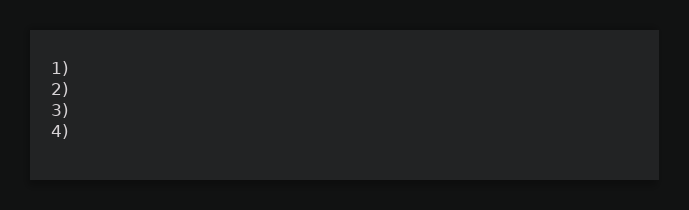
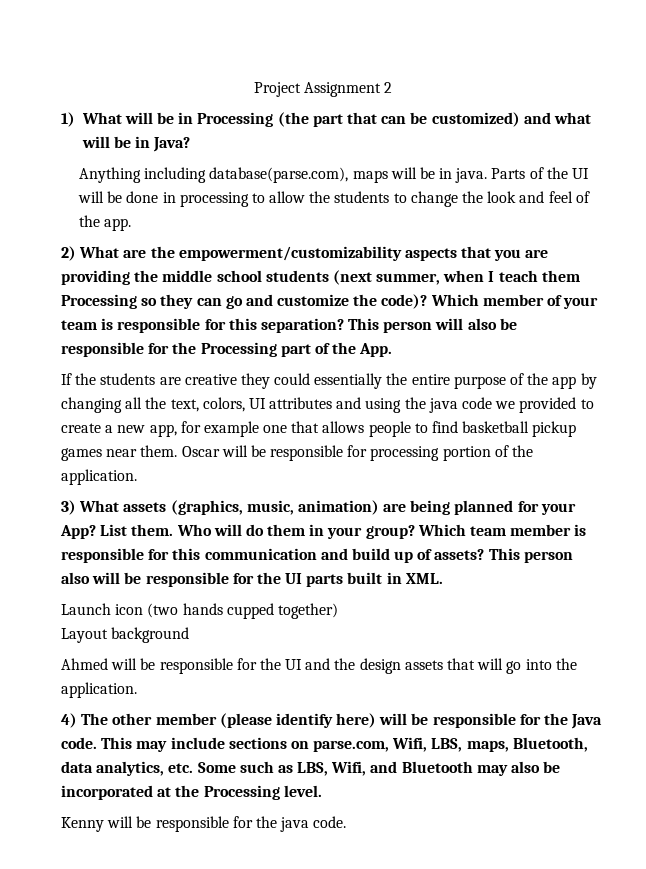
[51,61,69,76] [51,82,69,97] [51,103,69,118] [51,124,69,139] 1) // 2) // 3) // 4) -> [253,82,393,97] [60,112,591,127] [81,136,191,152] [78,167,589,183] [77,191,590,207] [78,215,132,231] [60,246,549,261] [60,270,580,285] [60,294,599,309] [60,318,517,333] [60,342,393,357] [60,373,597,389] [60,397,594,413] [60,421,577,437] [60,445,534,461] [60,469,137,485] [60,500,576,515] [59,524,587,539] [60,548,573,563] [60,572,443,587] [60,603,338,619] [60,627,190,643] [60,658,577,674] [60,682,137,698] [60,713,603,729] [60,737,588,752] [60,761,561,776] [60,785,322,800] [60,816,347,832] Project Assignment 2 // 1) What will be in Processing (the part that can be customized) and what will be in Java? // Anything including database(parse.com), maps will be in java. Parts of the UI will be done in processing to allow the students to change the look and feel of the app. // 2) What are the empowerment/customizability aspects that you are providing the middle school students (next summer, when I teach them Processing so they can go and customize the code)? Which member of your team is responsible for this separation? This person will also be responsible for the Processing part of the App. // If the students are creative they could essentially the entire purpose of the app by changing all the text, colors, UI attributes and using the java code we provided to create a new app, for example one that allows people to find basketball pickup games near them. Oscar will be responsible for processing portion of the application. // 3) What assets (graphics, music, animation) are being planned for your App? List them. Who will do them in your group? Which team member is responsible for this communication and build up of assets? This person also will be responsible for the UI parts built in XML. // Launch icon (two hands cupped together) // Layout background // Ahmed will be responsible for the UI and the design assets that will go into the application. // 4) The other member (please identify here) will be responsible for the Java code. This may include sections on parse.com, Wifi, LBS, maps, Bluetooth, data analytics, etc. Some such as LBS, Wifi, and Bluetooth may also be incorporated at the Processing level. // Kenny will be responsible for the java code.

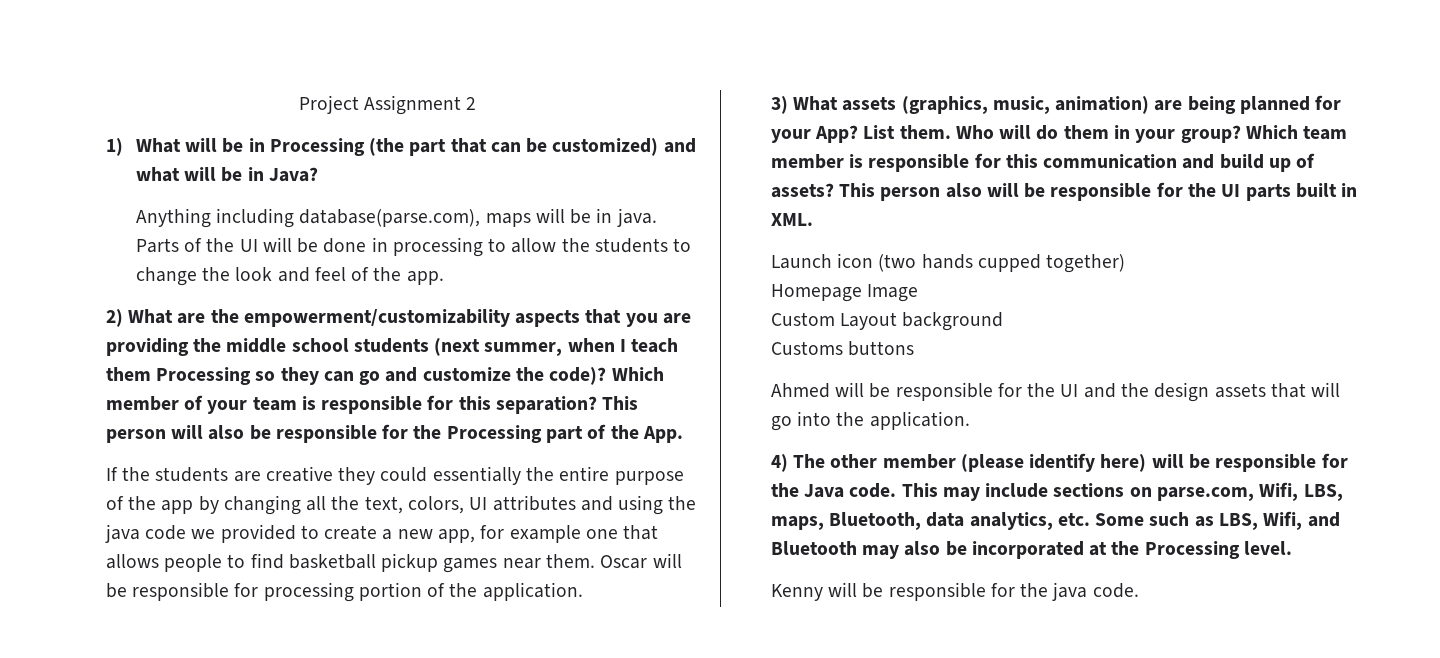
(338, 611) none -> [770,284,919,302] [770,312,835,326] Homepage Image // Custom
(190, 635) none -> [770,341,915,356] // Customs buttons

